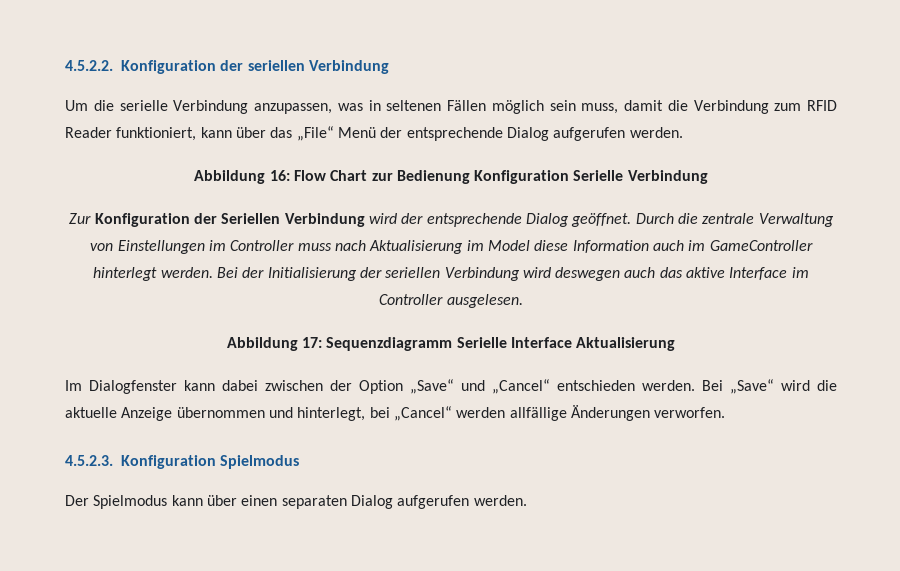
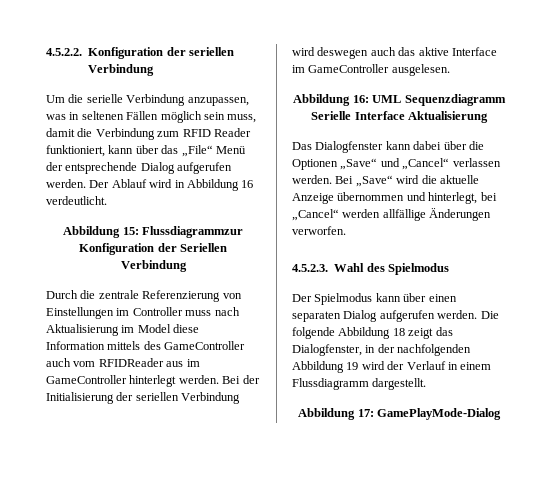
[194,170,708,184] [69,213,92,224] // Abbildung 16: Flow Chart zur Bedienung Konfiguration Serielle Verbindung // Zur -> [89,179,254,191] [46,196,107,205] [63,226,243,238] Der Ablauf wird in Abbildung 16 verdeutlicht. // Abbildung 15: Flussdiagrammzur
[369,213,632,227] wird der entsprechende Dialog geöffnet. -> (187, 266) //
[758,213,834,227] Verwaltung -> [142,290,221,302] Referenzierung
[652,240,684,251] auch -> [107,341,246,350] [46,358,184,367] mittels des GameController auch vom RFIDReader aus
[379,294,444,305] Controller -> [308,64,390,73] GameController
[302,337,323,348] 17: -> [352,95,402,103] 16: UML
[65,380,82,391] Im -> [292,142,312,150] Das
[265,380,403,394] zwischen der Option -> [443,141,484,150] [292,159,338,170] über die Optionen
[557,380,635,391] entschieden -> [452,158,501,167] verlassen
[121,455,216,469] Konfiguration -> [334,263,385,272] Wahl des
(527, 500) none -> [480,311,499,319] [292,327,453,339] [292,344,472,356] [292,361,492,373] [292,378,427,390] [298,408,501,420] Die folgende Abbildung 18 zeigt das Dialogfenster, in der nachfolgenden Abbildung 19 wird der Verlauf in einem Flussdiagramm dargestellt. // Abbildung 17: GamePlayMode-Dialog

